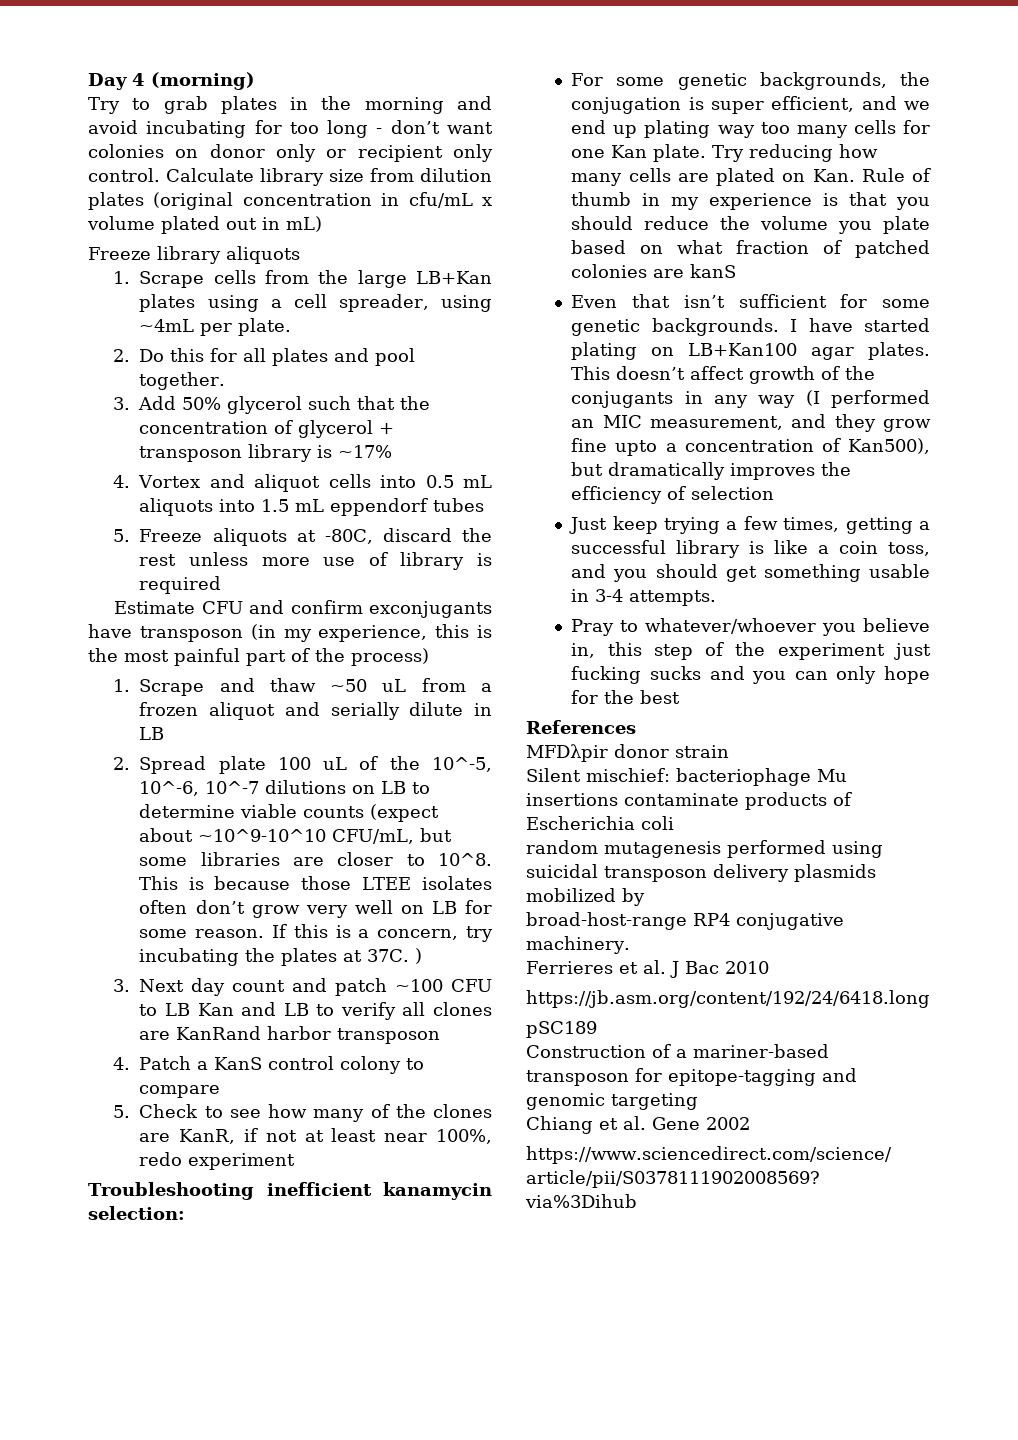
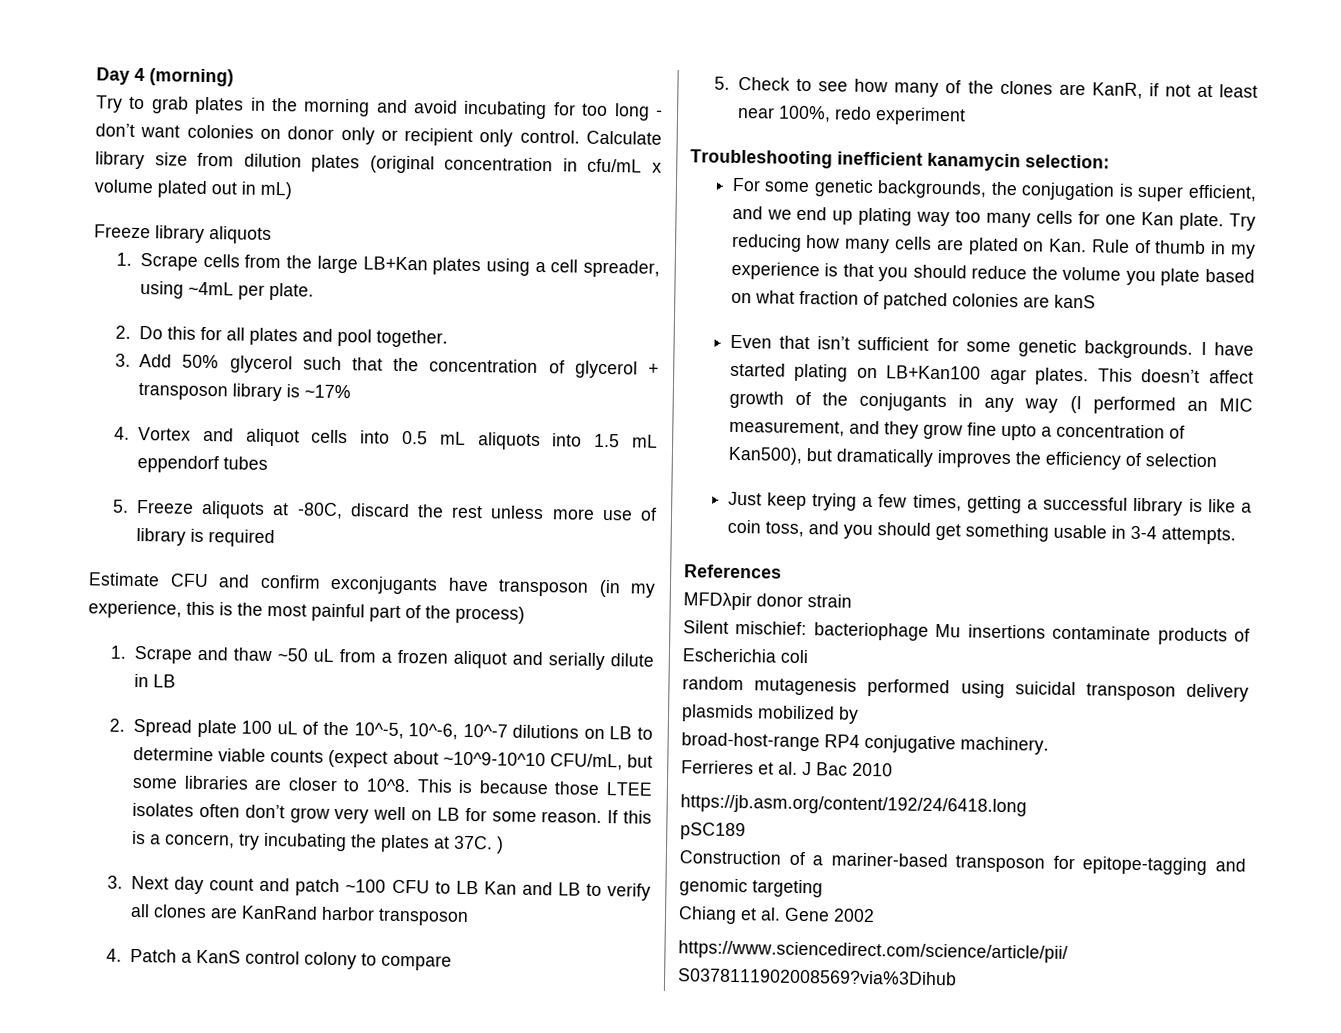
[571,618,930,636] [571,642,931,660] [571,666,930,684] [571,690,681,704] // Pray to whatever/whoever you believe in, this step of the experiment just fucking sucks and you can only hope for the best -> (1236, 536) none

